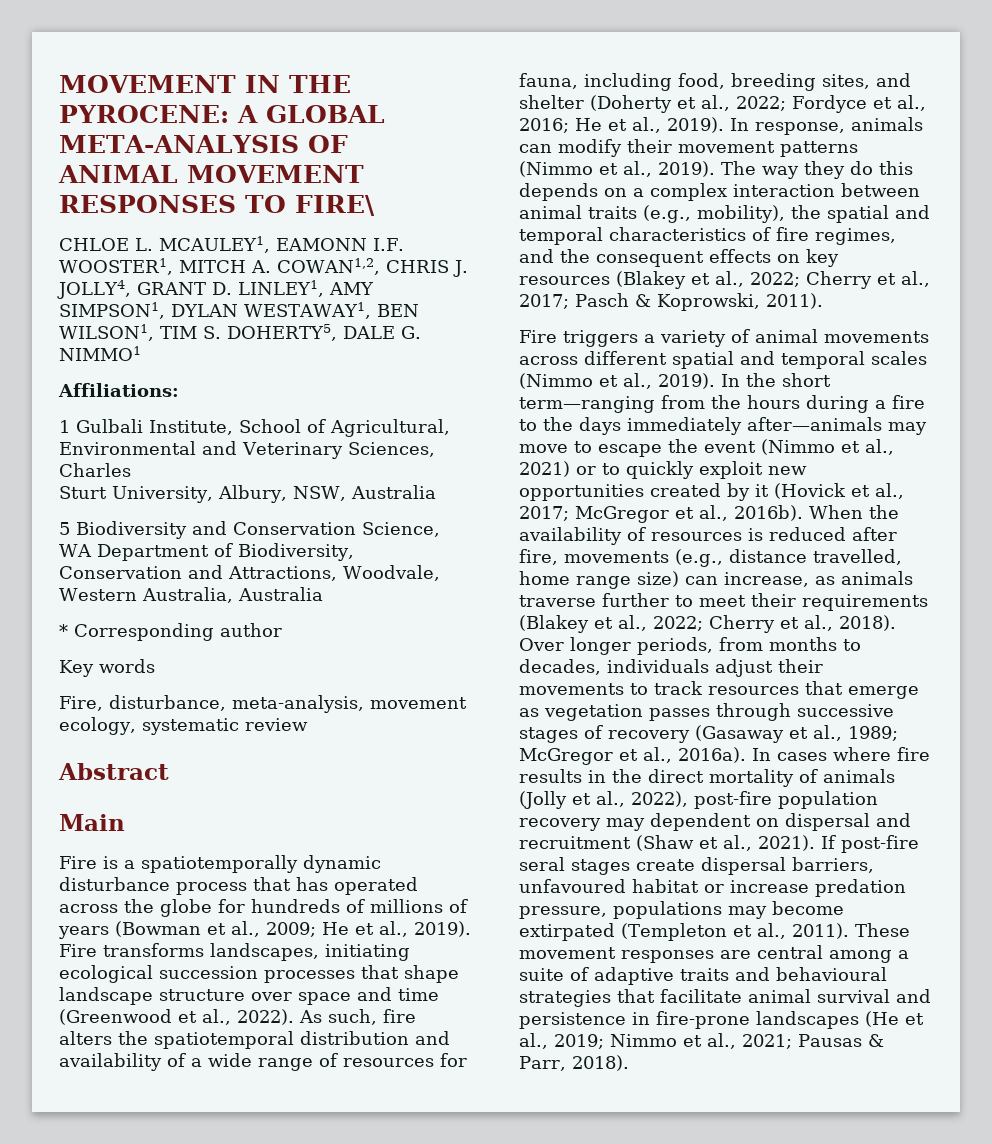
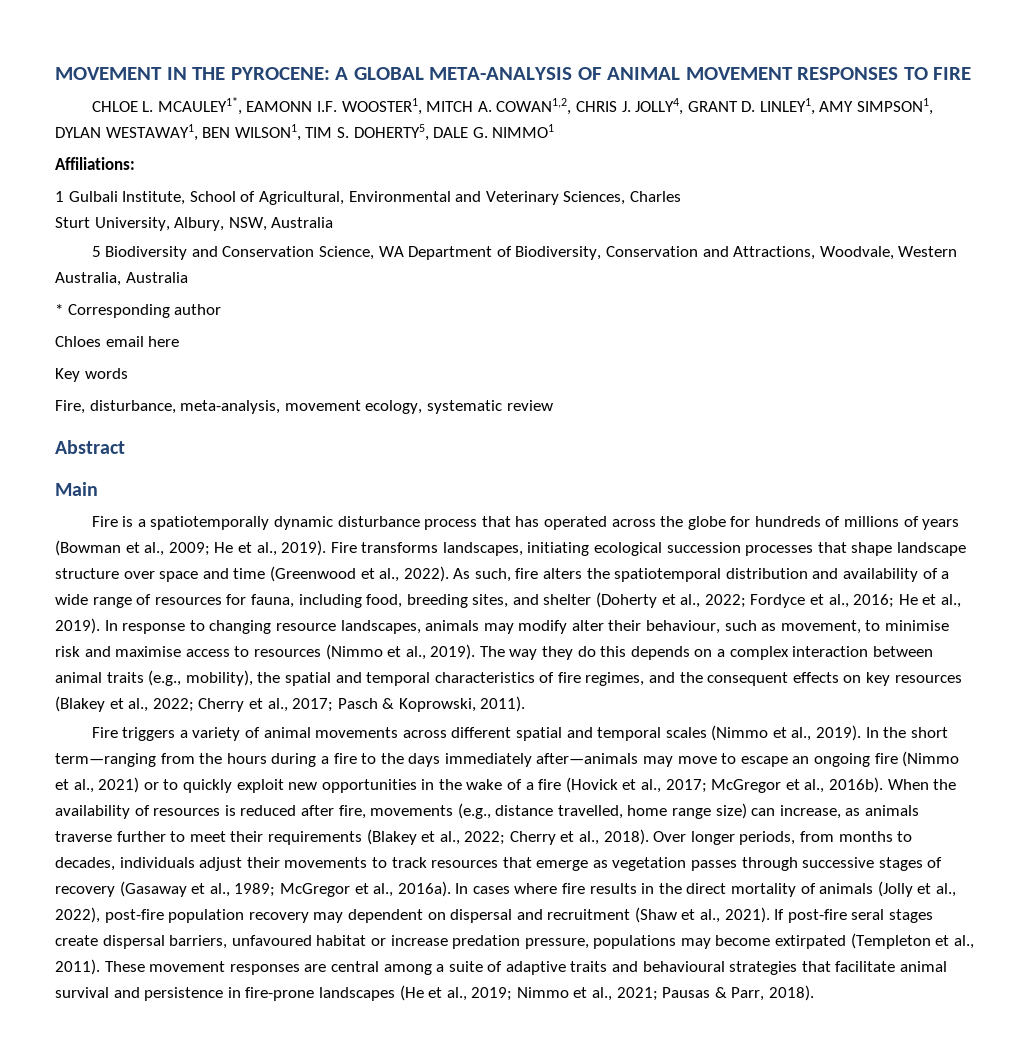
[295,195,375,216] FIRE\ -> [933,67,972,80] FIRE
[159,236,270,253] MCAULEY1, -> [157,97,242,115] MCAULEY1*,
(282, 630) none -> [55,336,180,347] // Chloes email here
[755,117,923,135] [519,139,858,157] response, animals can modify their movement patterns -> [122,620,950,634] [55,646,321,657] response to changing resource landscapes, animals may modify alter their behaviour, such as movement, to minimise risk and maximise access to resources
[668,439,756,453] the event -> [792,753,898,767] an ongoing fire
[650,483,769,501] created by it -> [421,779,562,790] in the wake of a fire

